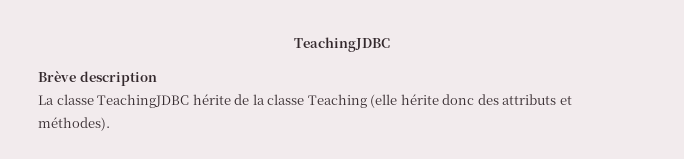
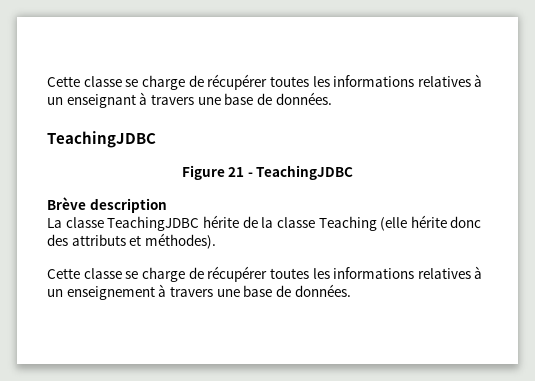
(294, 44) none -> [47,74,483,90] [47,92,332,108] [47,131,156,148] [181,165,253,180] Cette classe se charge de récupérer toutes les informations relatives à un enseignant à travers une base de données. // TeachingJDBC // Figure 21 -
(110, 124) none -> [47,266,483,282] [47,284,351,300] // Cette classe se charge de récupérer toutes les informations relatives à un enseignement à travers une base de données.

